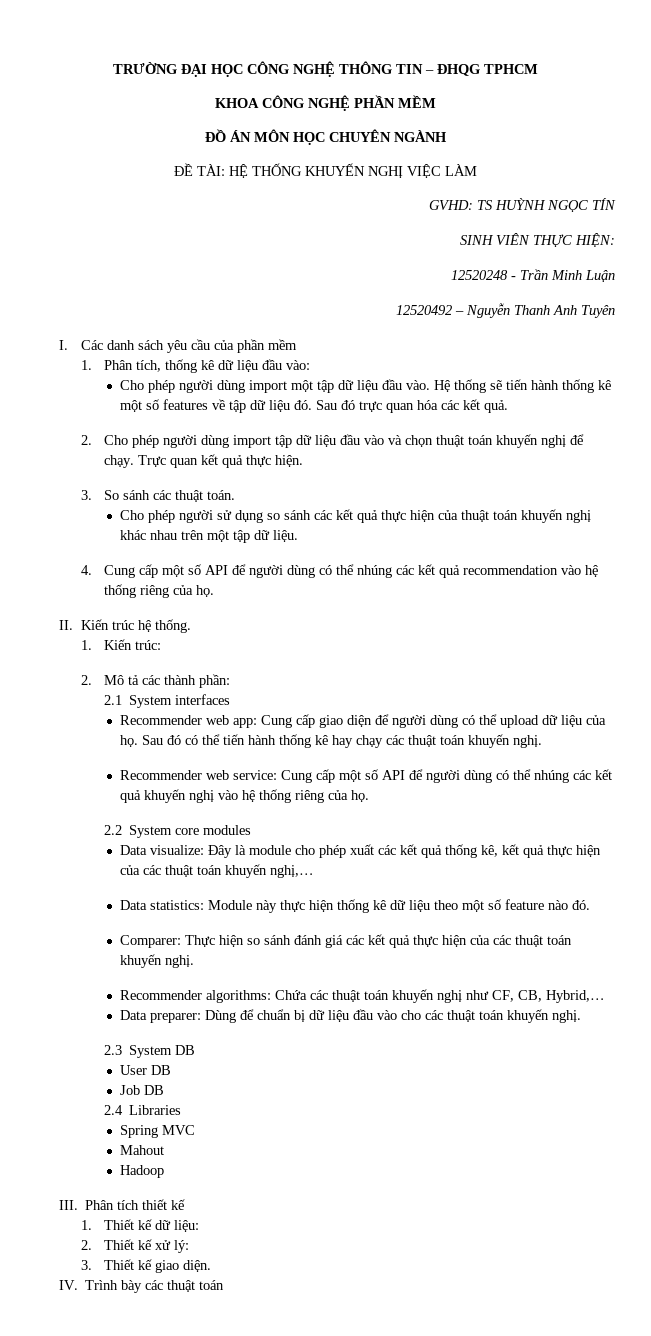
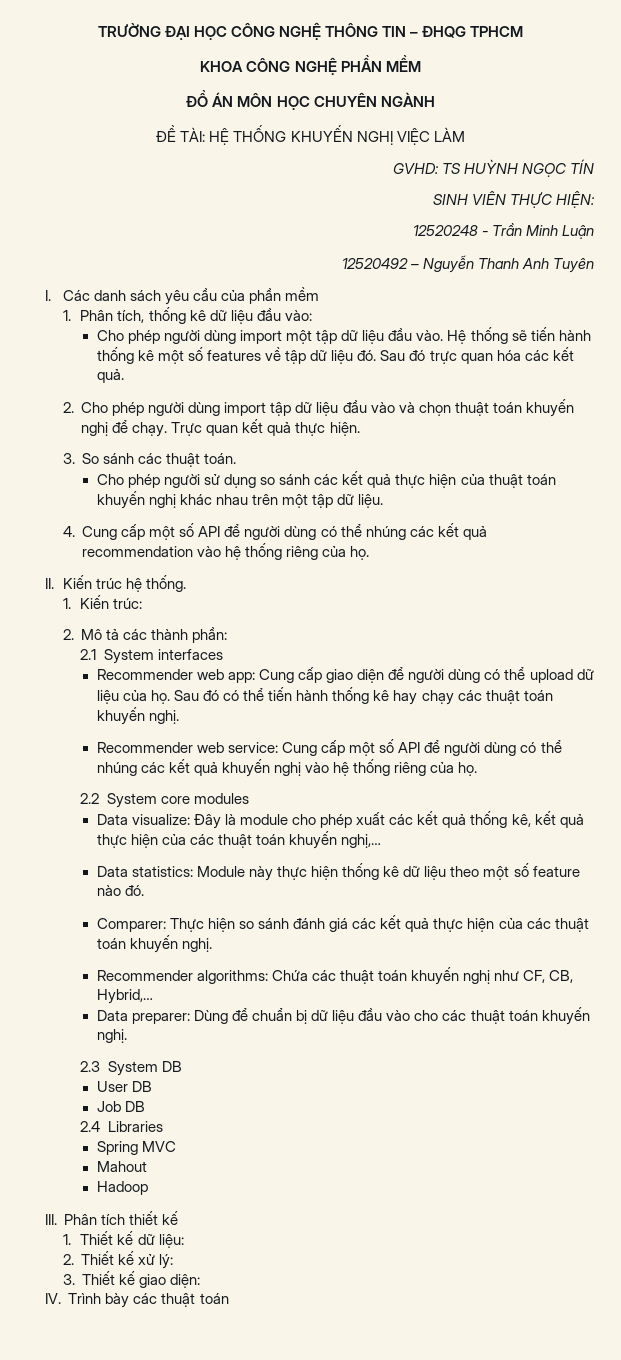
[182,1260,211,1272] diện. -> [170,1274,201,1288] diện:

